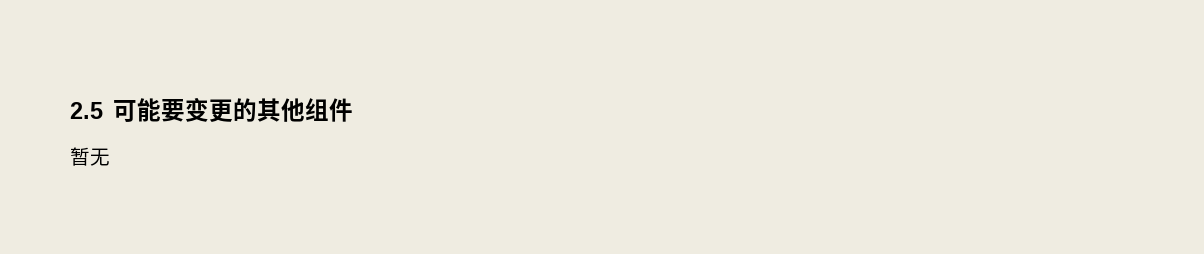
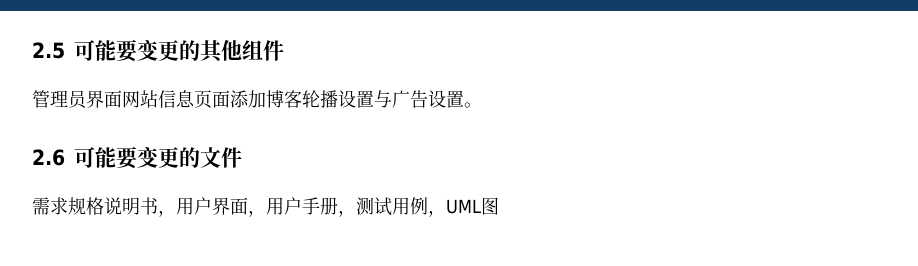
[70,147,110,166] 暂无 -> [32,90,482,109] [32,146,242,169] [32,197,499,217] 管理员界面网站信息页面添加博客轮播设置与广告设置。 // 2.6可能要变更的文件 // 需求规格说明书，用户界面，用户手册，测试用例，UML图

